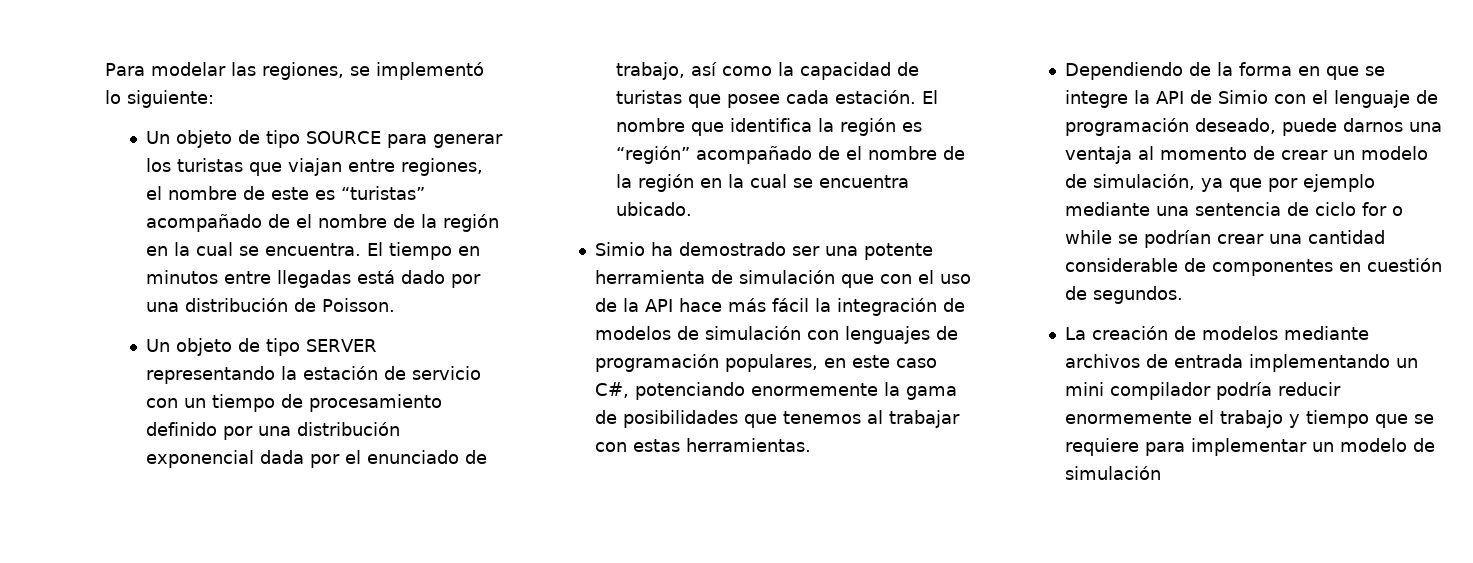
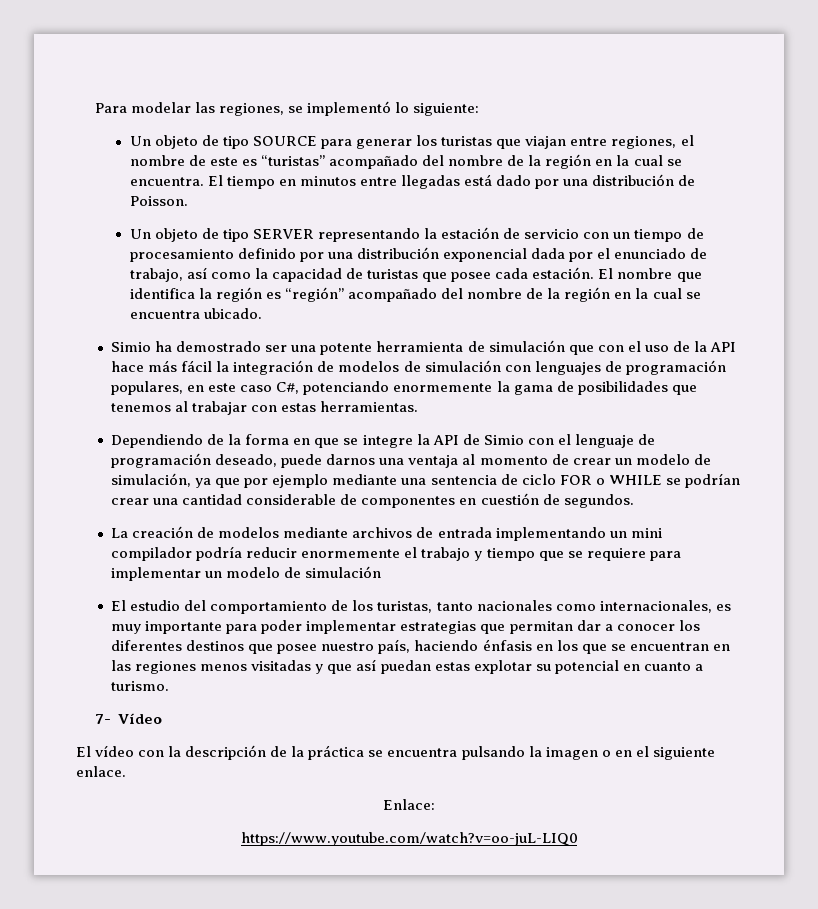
[268,214,313,228] de el -> [422,155,445,166] del
[818,146,863,160] de el -> [441,288,464,299] del
[1361,202,1403,216] [1064,230,1112,244] for o while -> [559,475,662,485] FOR o WHILE
(1161, 473) none -> [111,600,731,614] [111,620,700,634] [111,639,730,654] [111,659,703,674] [111,681,170,691] [94,713,163,724] [76,745,715,760] [76,766,126,777] [383,799,435,810] [240,832,578,846] // El estudio del comportamiento de los turistas, tanto nacionales como internacionales, es muy importante para poder implementar estrategias que permitan dar a conocer los diferentes destinos que posee nuestro país, haciendo énfasis en los que se encuentran en las regiones menos visitadas y que así puedan estas explotar su potencial en cuanto a turismo. // 7- Vídeo // El vídeo con la descripción de la práctica se encuentra pulsando la imagen o en el siguiente enlace. // Enlace: // https://www.youtube.com/watch?v=oo-juL-LIQ0

